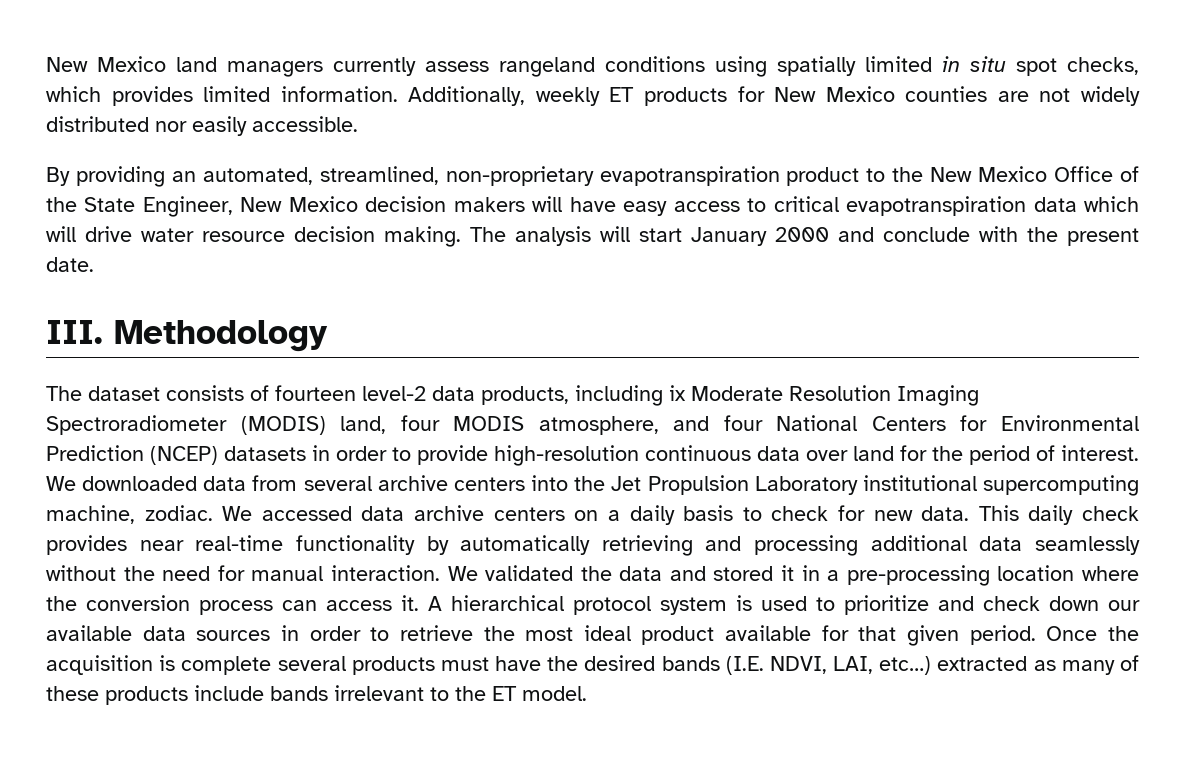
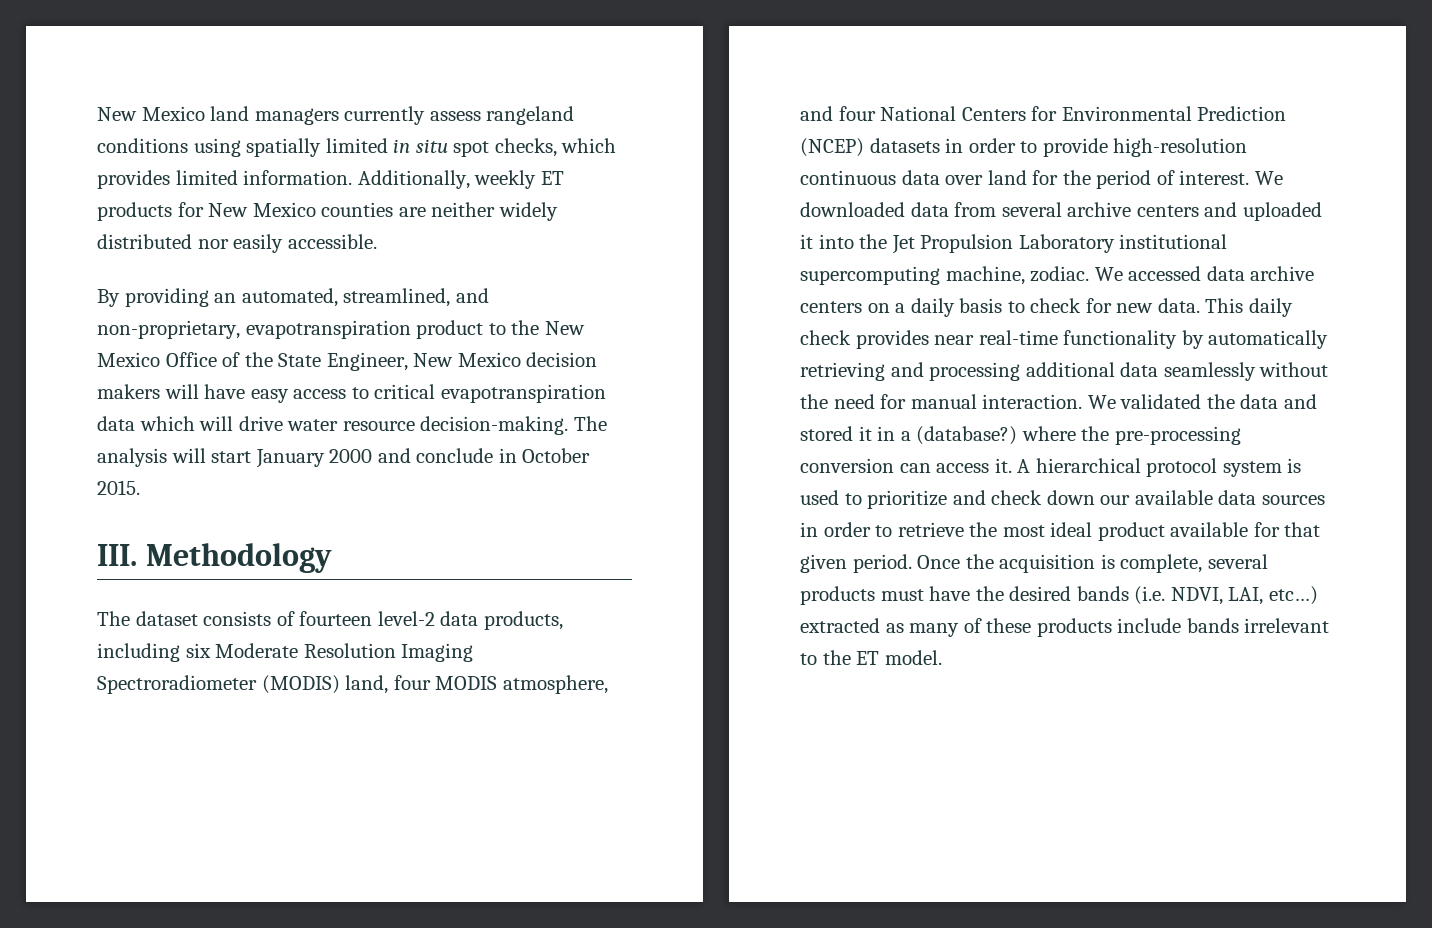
[1039,88,1071,102] not -> [431,202,496,217] neither
[445,166,594,186] non-proprietary -> [455,288,489,303] [97,320,240,339] and non-proprietary,
[294,226,461,247] decision making. -> [420,416,569,435] decision-making.
[979,226,1139,246] [46,257,94,272] with the present date. -> [498,448,591,463] [97,480,140,495] in October 2015.
[669,385,686,401] ix -> [185,643,211,658] six
(525, 484) none -> [1204,202,1322,221] [800,234,813,249] and uploaded it
[846,565,1139,586] [46,595,273,615] pre-processing location where the conversion process -> [916,426,1241,445] [800,458,894,473] (database?) where the pre-processing conversion
[181,656,272,675] complete -> [1120,554,1203,573] complete,
[725,656,764,675] (I.E. -> [1134,586,1166,605] (i.e.

